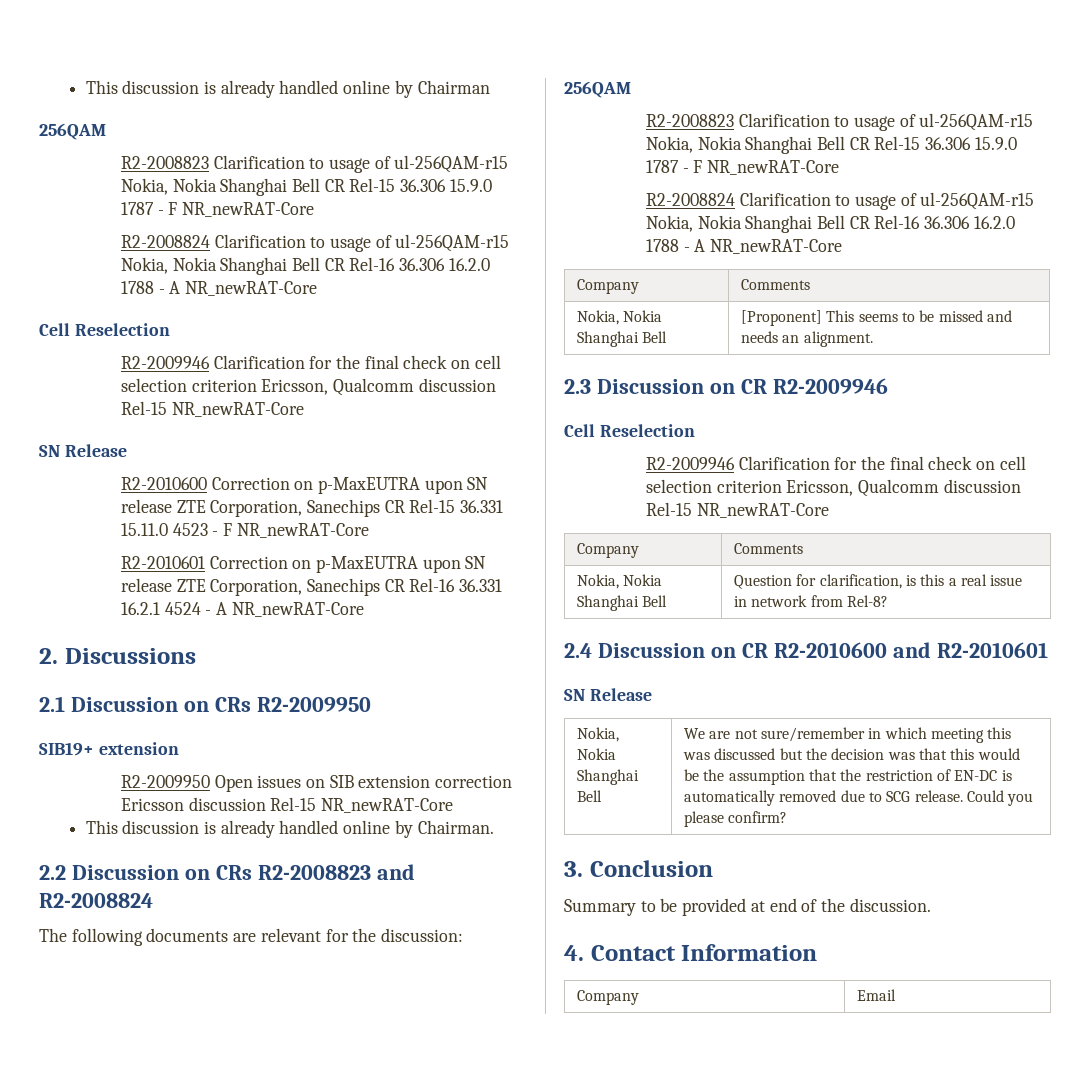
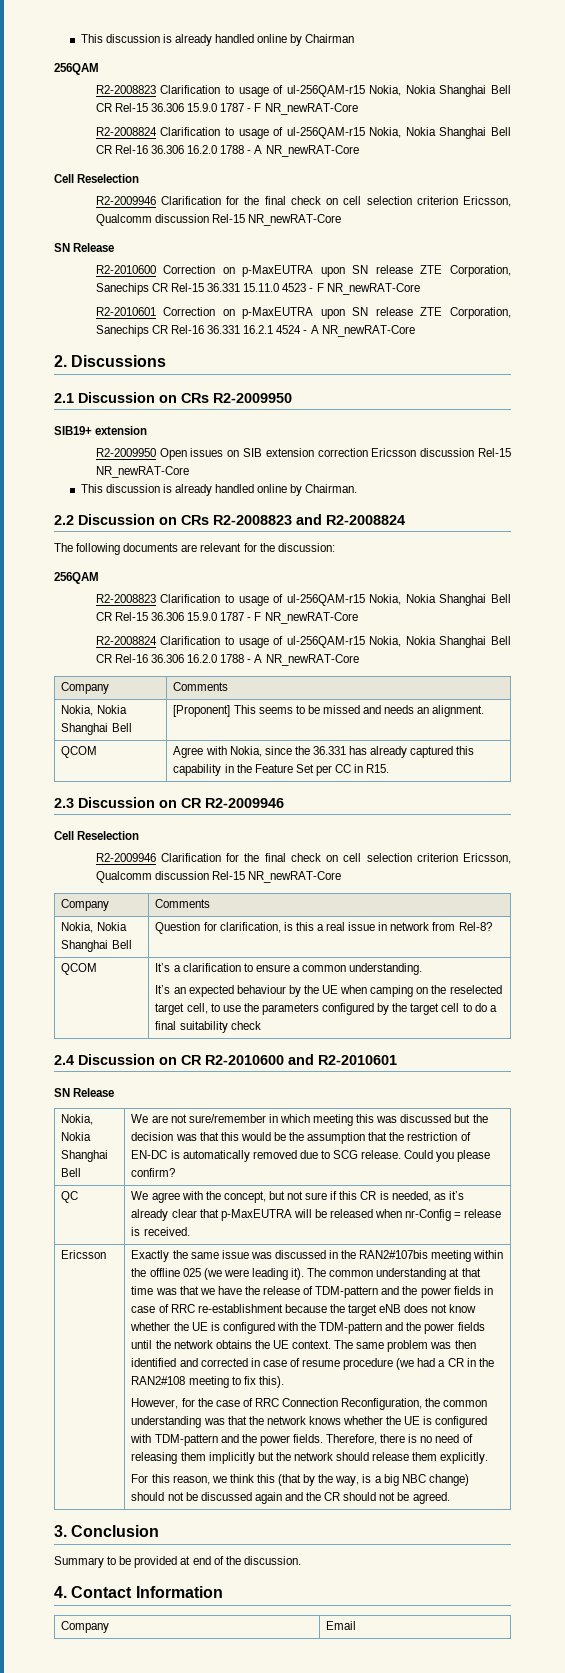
(873, 339) none -> [61,746,98,758] [173,746,475,758] [173,764,390,776] // QCOM | Agree with Nokia, since the 36.331 has already captured this capability in the Feature Set per CC in R15.
(888, 601) none -> [61,963,98,975] [155,963,423,975] [155,985,502,997] [155,1003,497,1015] [155,1021,261,1033] // QCOM | It’s a clarification to ensure a common understanding. // It’s an expected behaviour by the UE when camping on the reselected target cell, to use the parameters configured by the target cell to do a final suitability check
(788, 817) none -> [61,1191,79,1203] [131,1191,464,1203] [131,1209,502,1221] [131,1227,190,1236] [61,1250,107,1259] [131,1250,504,1262] [131,1268,481,1280] [131,1286,493,1298] [131,1304,477,1316] [130,1322,485,1334] [131,1340,476,1352] [131,1358,494,1370] [131,1376,284,1388] [131,1398,488,1410] [131,1416,488,1428] [130,1434,473,1446] [131,1452,489,1464] [131,1474,469,1486] [131,1492,450,1504] // QC | We agree with the concept, but not sure if this CR is needed, as it’s already clear that p-MaxEUTRA will be released when nr-Config = release is received. // Ericsson | Exactly the same issue was discussed in the RAN2#107bis meeting within the offline 025 (we were leading it). The common understanding at that time was that we have the release of TDM-pattern and the power fields in case of RRC re-establishment because the target eNB does not know whether the UE is configured with the TDM-pattern and the power fields until the network obtains the UE context. The same problem was then identified and corrected in case of resume procedure (we had a CR in the RAN2#108 meeting to fix this). // However, for the case of RRC Connection Reconfiguration, the common understanding was that the network knows whether the UE is configured with TDM-pattern and the power fields. Therefore, there is no need of releasing them implicitly but the network should release them explicitly. // For this reason, we think this (that by the way, is a big NBC change) should not be discussed again and the CR should not be agreed.

